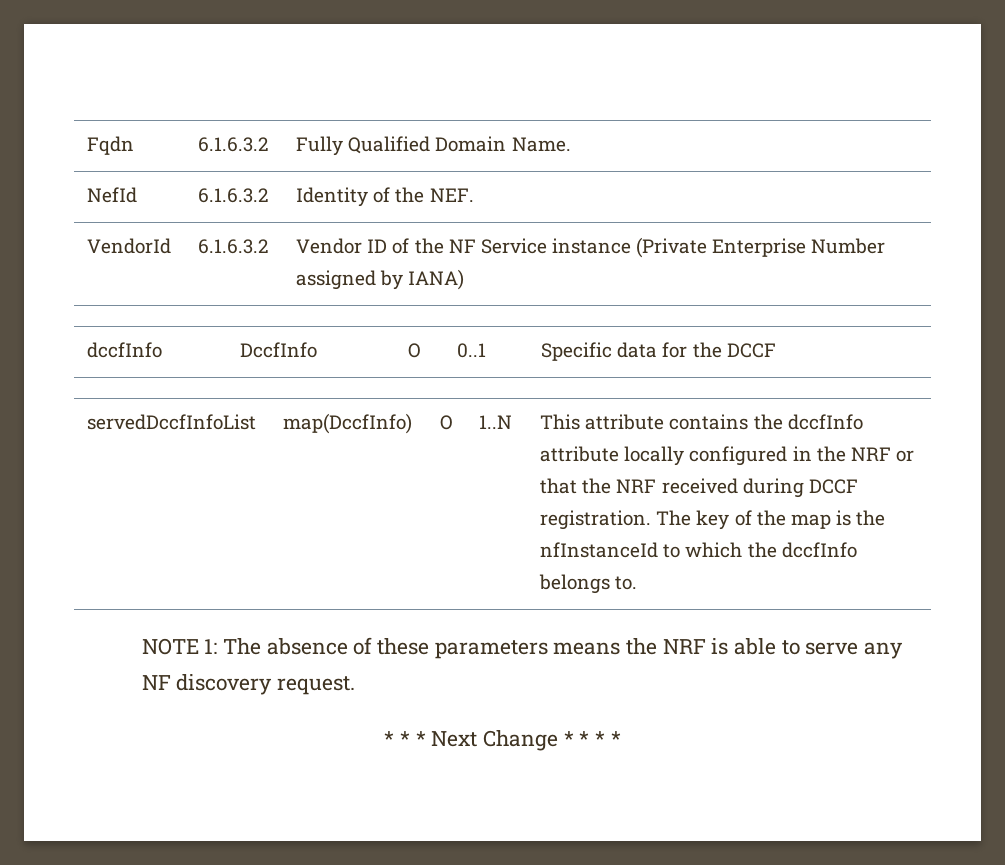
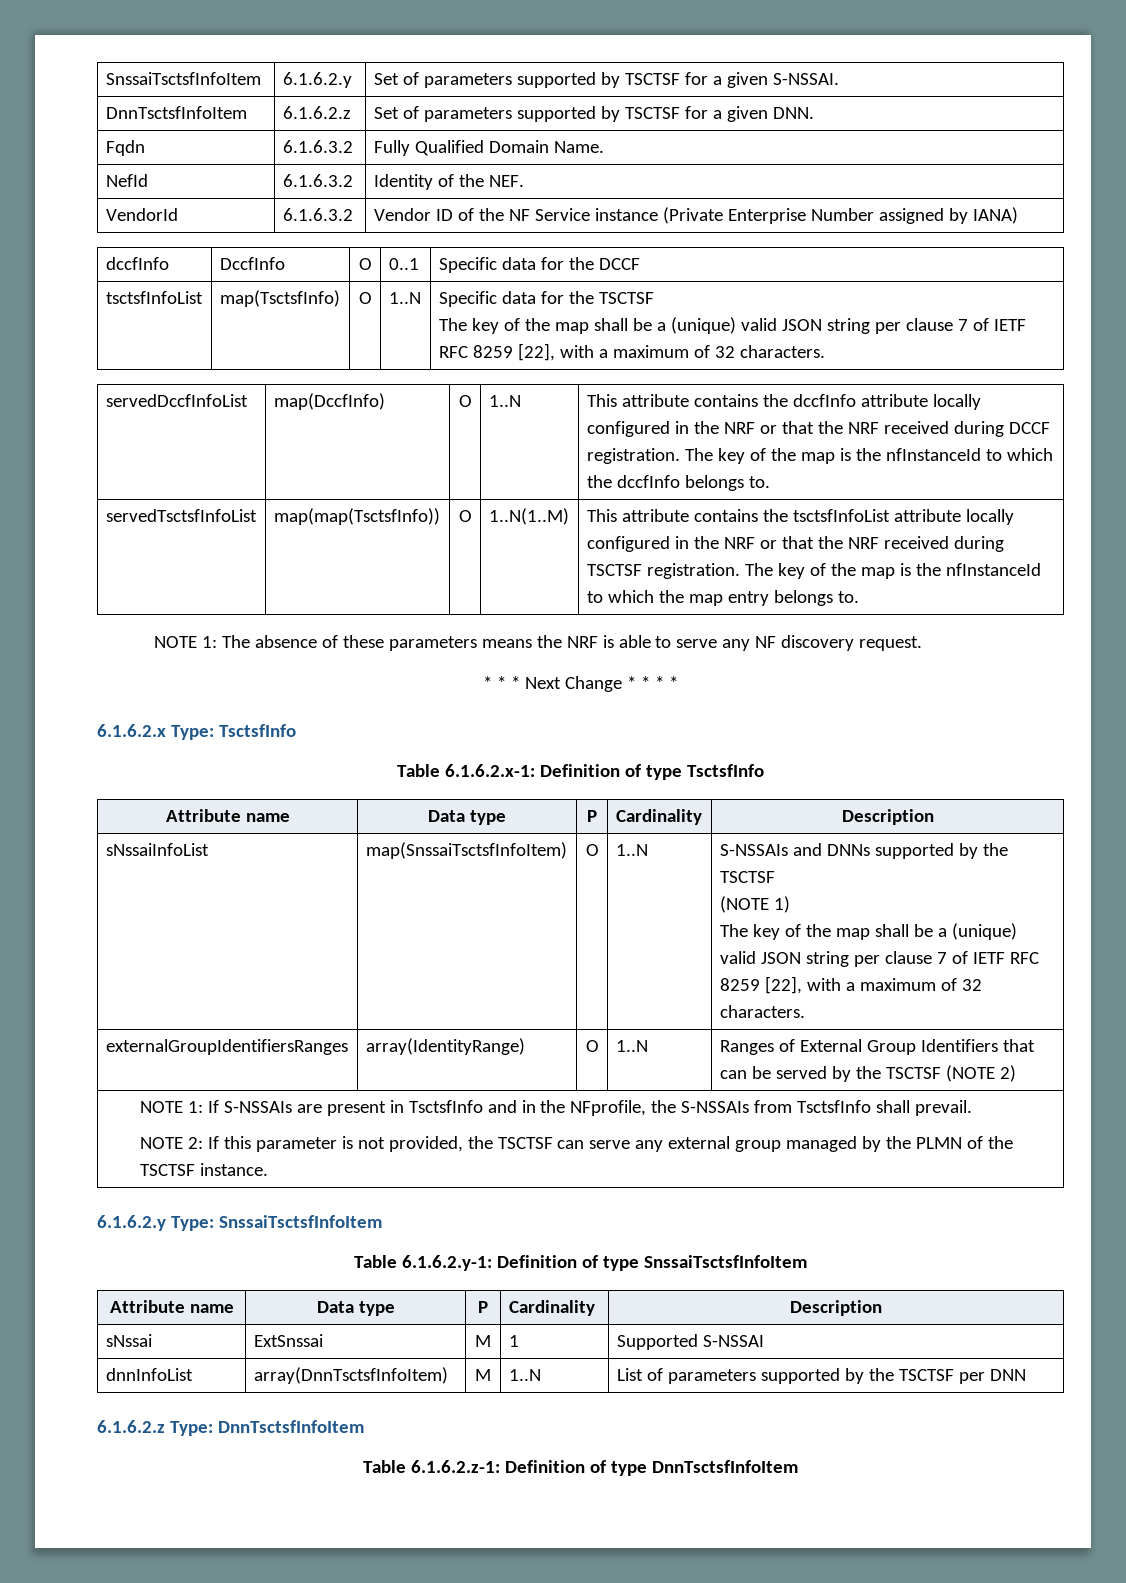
(87, 145) none -> [105,72,261,85] [282,72,352,88] [373,72,839,88] [105,106,247,119] [282,106,351,119] [373,106,814,122] SnssaiTsctsfInfoItem | 6.1.6.2.y | Set of parameters supported by TSCTSF for a given S-NSSAI. // DnnTsctsfInfoItem | 6.1.6.2.z | Set of parameters supported by TSCTSF for a given DNN. //
(776, 350) none -> [105,291,203,304] [219,290,340,307] [358,292,372,304] [388,292,421,304] [438,291,654,307] [438,317,1026,334] [438,343,825,361] // tsctsfInfoList | map(TsctsfInfo) | O | 1..N | Specific data for the TSCTSF // The key of the map shall be a (unique) valid JSON string per clause 7 of IETF RFC 8259 [22], with a maximum of 32 characters.
(638, 583) none -> [105,509,257,522] [273,508,440,525] [458,510,472,522] [488,508,569,525] [586,509,1014,525] [586,536,1004,552] [586,563,1041,579] [586,590,859,606] // servedTsctsfInfoList | map(map(TsctsfInfo)) | O | 1..N(1..M) | This attribute contains the tsctsfInfoList attribute locally configured in the NRF or that the NRF received during TSCTSF registration. The key of the map is the nfInstanceId to which the map entry belongs to.
(621, 738) none -> [97,724,296,740] [397,764,764,780] [165,809,290,822] [428,810,506,825] [587,810,597,822] [615,809,702,825] [841,809,934,825] [105,843,209,856] [365,842,567,859] [585,844,599,856] [615,844,648,856] [719,843,1008,859] [719,871,775,883] [719,896,790,913] [719,923,1017,940] [719,951,1039,967] [719,976,982,994] [719,1005,805,1018] [105,1039,348,1055] [365,1038,525,1055] [585,1040,599,1052] [615,1040,648,1052] [719,1039,1035,1055] [719,1065,1016,1082] [139,1100,973,1116] [139,1136,1014,1152] [139,1163,268,1176] [97,1215,382,1231] [354,1255,807,1271] [109,1300,234,1313] [316,1301,395,1316] [478,1301,488,1313] [508,1300,595,1316] [790,1300,882,1316] [105,1334,152,1347] [253,1334,323,1347] [475,1335,491,1347] [508,1335,519,1347] [616,1334,764,1350] [105,1368,193,1381] [253,1367,448,1384] [475,1369,491,1381] [508,1369,541,1381] [616,1368,1026,1384] [97,1420,364,1436] [363,1460,798,1476] // 6.1.6.2.x Type: TsctsfInfo // Table 6.1.6.2.x-1: Definition of type TsctsfInfo // Attribute name | Data type | P | Cardinality | Description // sNssaiInfoList | map(SnssaiTsctsfInfoItem) | O | 1..N | S-NSSAIs and DNNs supported by the TSCTSF // (NOTE 1) // The key of the map shall be a (unique) valid JSON string per clause 7 of IETF RFC 8259 [22], with a maximum of 32 characters. // externalGroupIdentifiersRanges | array(IdentityRange) | O | 1..N | Ranges of External Group Identifiers that can be served by the TSCTSF (NOTE 2) // NOTE 1: If S-NSSAIs are present in TsctsfInfo and in the NFprofile, the S-NSSAIs from TsctsfInfo shall prevail. // NOTE 2: If this parameter is not provided, the TSCTSF can serve any external group managed by the PLMN of the TSCTSF instance. // 6.1.6.2.y Type: SnssaiTsctsfInfoItem // Table 6.1.6.2.y-1: Definition of type SnssaiTsctsfInfoItem // Attribute name | Data type | P | Cardinality | Description // sNssai | ExtSnssai | M | 1 | Supported S-NSSAI // dnnInfoList | array(DnnTsctsfInfoItem) | M | 1..N | List of parameters supported by the TSCTSF per DNN // 6.1.6.2.z Type: DnnTsctsfInfoItem // Table 6.1.6.2.z-1: Definition of type DnnTsctsfInfoItem

